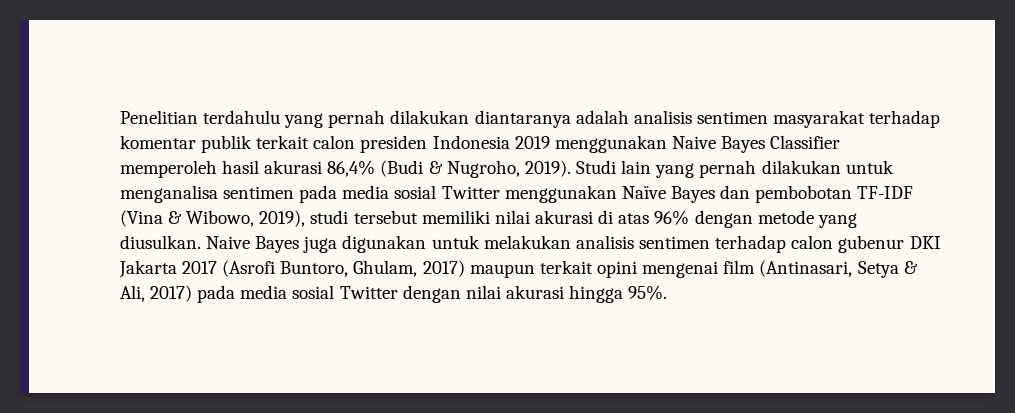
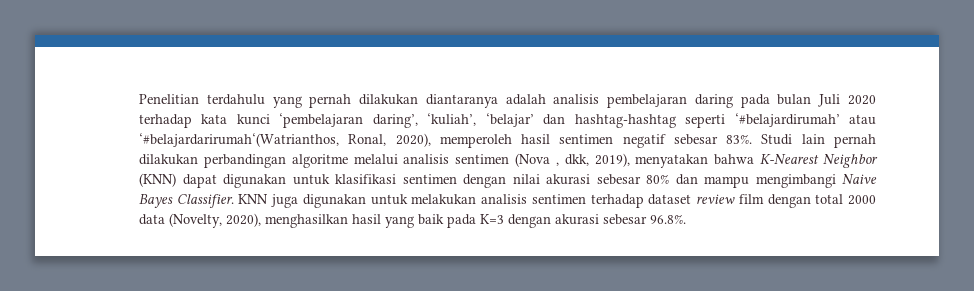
[696,110,941,128] [119,135,841,153] [119,160,894,178] [119,185,914,203] [119,210,857,228] [119,235,300,253] sentimen masyarakat terhadap komentar publik terkait calon presiden Indonesia 2019 menggunakan Naive Bayes Classifier memperoleh hasil akurasi 86,4% (Budi & Nugroho, 2019). Studi lain yang pernah dilakukan untuk menganalisa sentimen pada media sosial Twitter menggunakan Naïve Bayes dan pembobotan TF-IDF (Vina & Wibowo, 2019), studi tersebut memiliki nilai akurasi di atas 96% dengan metode yang diusulkan. Naive Bayes -> [607,94,876,108] [138,113,876,128] [138,133,877,148] [138,153,878,168] [138,173,877,188] [138,194,269,208] pembelajaran daring pada bulan Juli 2020 terhadap kata kunci ‘pembelajaran daring’, ‘kuliah’, ‘belajar’ dan hashtag-hashtag seperti ‘#belajardirumah’ atau ‘#belajardarirumah‘(Watrianthos, Ronal, 2020), memperoleh hasil sentimen negatif sebesar 83%. Studi lain pernah dilakukan perbandingan algoritme melalui analisis sentimen (Nova , dkk, 2019), menyatakan bahwa K-Nearest Neighbor (KNN) dapat digunakan untuk klasifikasi sentimen dengan nilai akurasi sebesar 80% dan mampu mengimbangi Naive Bayes Classifier. KNN
[791,235,941,253] [118,260,918,278] [119,285,668,303] calon gubenur DKI Jakarta 2017 (Asrofi Buntoro, Ghulam, 2017) maupun terkait opini mengenai film (Antinasari, Setya & Ali, 2017) pada media sosial Twitter dengan nilai akurasi hingga 95%. -> [648,194,876,208] [138,213,686,228] dataset review film dengan total 2000 data (Novelty, 2020), menghasilkan hasil yang baik pada K=3 dengan akurasi sebesar 96.8%.

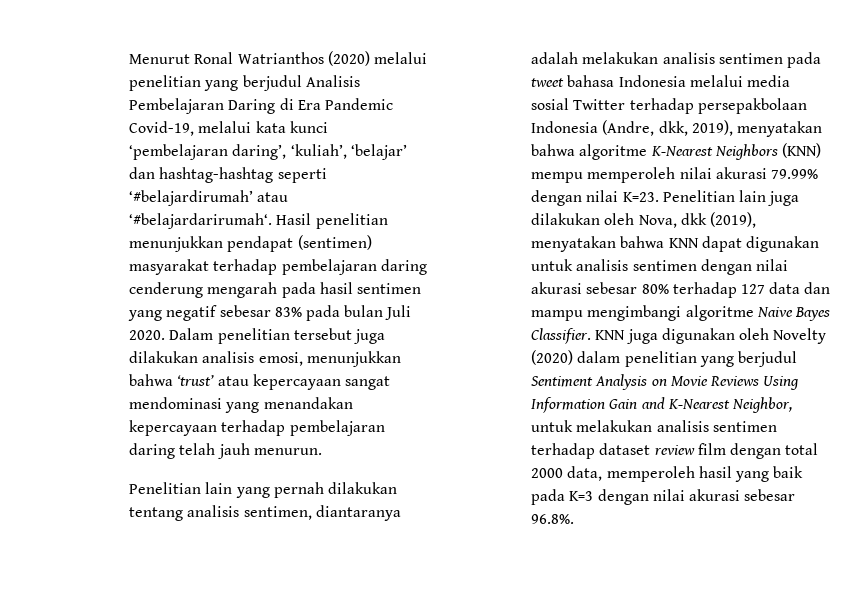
[138,94,876,108] [138,114,192,128] Penelitian terdahulu yang pernah dilakukan diantaranya adalah analisis pembelajaran daring pada bulan Juli 2020 terhadap -> [129,51,427,66] [129,75,360,91] [129,98,393,114] [129,121,252,136] Menurut Ronal Watrianthos (2020) melalui penelitian yang berjudul Analisis Pembelajaran Daring di Era Pandemic Covid-19, melalui
[138,133,512,148] ‘#belajardarirumah‘(Watrianthos, Ronal, 2020), memperoleh -> [129,213,388,229] [129,235,372,252] [129,259,427,275] [129,282,316,298] ‘#belajardarirumah‘. Hasil penelitian menunjukkan pendapat (sentimen) masyarakat terhadap pembelajaran daring cenderung mengarah pada
(614, 139) none -> [128,310,163,321] yang
[726,134,877,148] [138,153,878,168] [138,173,176,187] 83%. Studi lain pernah dilakukan perbandingan algoritme melalui analisis sentimen (Nova , dkk, 2019), menyatakan bahwa K-Nearest Neighbor (KNN) -> [274,305,412,321] [129,328,385,344] [129,351,401,367] [129,374,390,390] [129,397,353,413] [129,420,385,436] [129,443,322,459] [129,482,397,498] [129,505,401,521] [531,52,821,68] [531,75,790,87] [531,98,807,114] [531,120,822,137] [531,143,821,160] [531,167,818,183] [531,190,800,206] [531,212,756,228] [531,236,699,252] 83% pada bulan Juli 2020. Dalam penelitian tersebut juga dilakukan analisis emosi, menunjukkan bahwa ‘trust’ atau kepercayaan sangat mendominasi yang menandakan kepercayaan terhadap pembelajaran daring telah jauh menurun. // Penelitian lain yang pernah dilakukan tentang analisis sentimen, diantaranya adalah melakukan analisis sentimen pada tweet bahasa Indonesia melalui media sosial Twitter terhadap persepakbolaan Indonesia (Andre, dkk, 2019), menyatakan bahwa algoritme K-Nearest Neighbors (KNN) mempu memperoleh nilai akurasi 79.99% dengan nilai K=23. Penelitian lain juga dilakukan oleh Nova, dkk (2019), menyatakan bahwa KNN
[334,174,396,184] klasifikasi -> [576,259,629,271] analisis
(669, 179) none -> [672,282,801,298] terhadap 127 data
(836, 181) none -> [685,305,754,321] algoritme
(366, 201) none -> [738,328,827,344] [531,350,797,367] [531,374,800,390] [531,397,792,413] oleh Novelty (2020) dalam penelitian yang berjudul Sentiment Analysis on Movie Reviews Using Information Gain and K-Nearest Neighbor,
[138,213,348,228] data (Novelty, 2020), menghasilkan -> [567,466,695,482] data, memperoleh
(551, 221) none -> [652,489,685,501] nilai

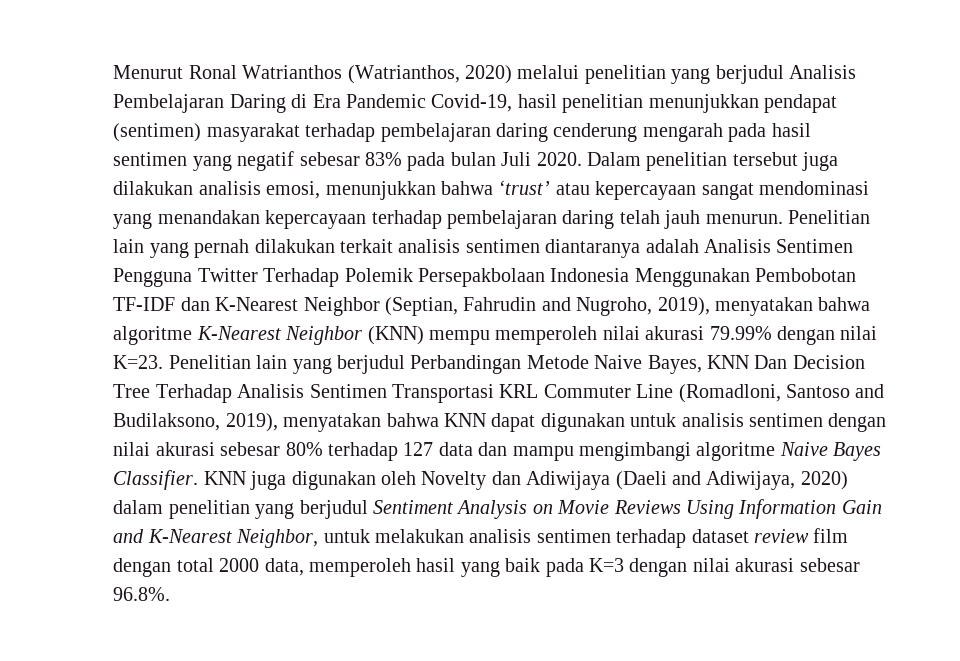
[327,51,370,66] (2020) -> [347,65,512,84] (Watrianthos, 2020)
[198,121,328,133] [129,144,407,160] [129,167,327,183] [129,190,289,206] [129,213,312,229] melalui kata kunci ‘pembelajaran daring’, ‘kuliah’, ‘belajar’ dan hashtag-hashtag seperti ‘#belajardirumah’ atau ‘#belajardarirumah‘. Hasil -> [517,94,557,108] hasil
(322, 451) // -> (783, 219) none
[129,505,401,521] [531,52,821,68] [531,75,790,87] [531,98,807,114] [531,120,688,136] tentang analisis sentimen, diantaranya adalah melakukan analisis sentimen pada tweet bahasa Indonesia melalui media sosial Twitter terhadap persepakbolaan Indonesia (Andre, dkk, -> [339,239,854,258] [113,268,857,287] [113,297,653,316] terkait analisis sentimen diantaranya adalah Analisis Sentimen Pengguna Twitter Terhadap Polemik Persepakbolaan Indonesia Menggunakan Pembobotan TF-IDF dan K-Nearest Neighbor (Septian, Fahrudin and Nugroho,
[714,144,778,160] Neighbors -> [285,326,363,345] Neighbor
[768,191,800,206] [531,212,756,228] juga dilakukan oleh Nova, dkk (2019), -> [292,355,865,374] [113,384,885,403] [113,413,278,432] yang berjudul Perbandingan Metode Naive Bayes, KNN Dan Decision Tree Terhadap Analisis Sentimen Transportasi KRL Commuter Line (Romadloni, Santoso and Budilaksono, 2019),
[531,350,574,365] (2020) -> [491,471,848,490] dan Adiwijaya (Daeli and Adiwijaya, 2020)

